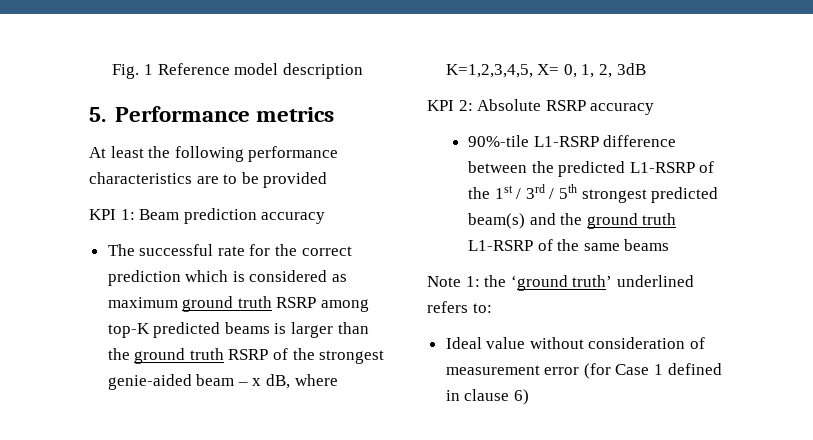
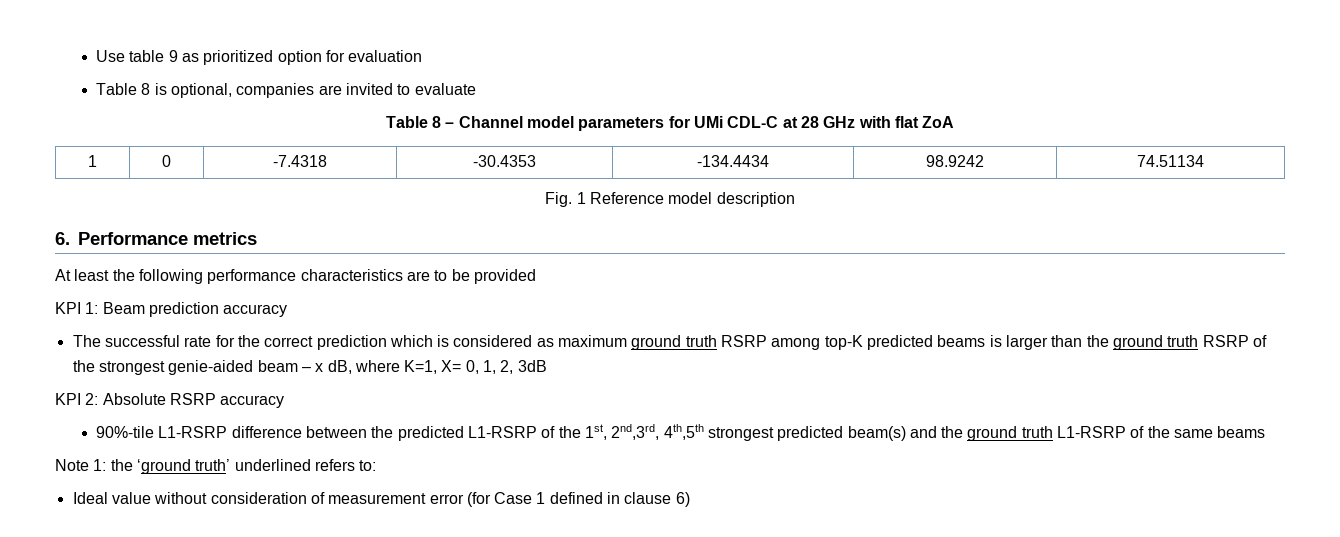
(112, 71) none -> [96,50,423,65] [96,83,476,98] [385,116,955,131] [88,155,97,167] [162,155,171,167] [273,155,327,167] [473,155,536,167] [697,155,769,167] [926,155,984,167] [1137,155,1204,167] Use table 9 as prioritized option for evaluation // Table 8 is optional, companies are invited to evaluate // Table 8 – Channel model parameters for UMi CDL-C at 28 GHz with flat ZoA // 1 | 0 | -7.4318 | -30.4353 | -134.4434 | 98.9242 | 74.51134 //
[89,107,106,122] 5. -> [55,232,70,245] 6.
[445,64,533,78] K=1,2,3,4,5, -> [404,360,438,374] K=1,
[494,184,577,199] 1st / 3rd / 5th -> [584,424,704,440] 1st, 2nd,3rd, 4th,5th

